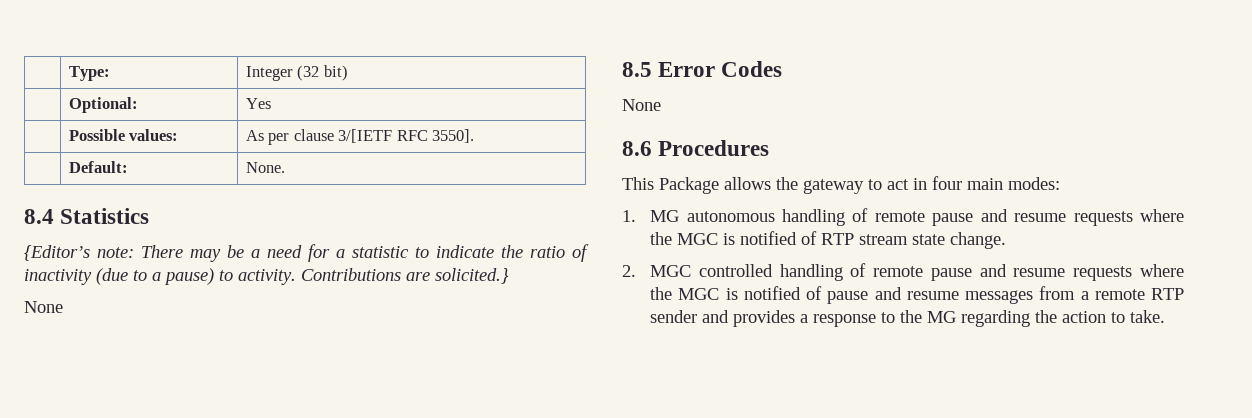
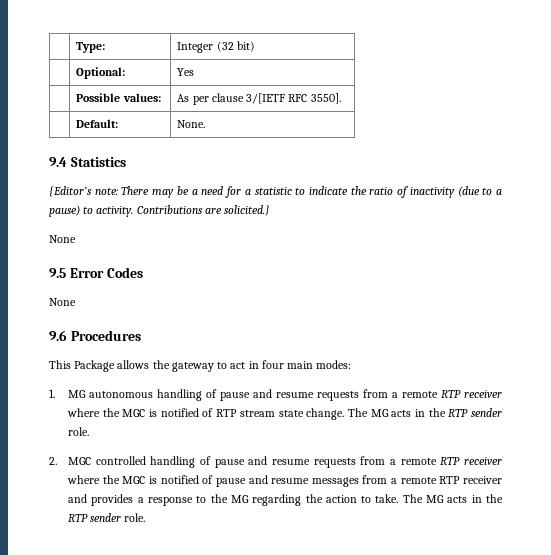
[24,209,54,224] 8.4 -> [49,157,67,167] 9.4
[622,62,652,77] 8.5 -> [49,268,66,278] 9.5
[622,141,652,156] 8.6 -> [49,330,67,341] 9.6
[874,209,1133,226] remote pause and resume requests -> [220,389,502,401] pause and resume requests from a remote RTP receiver
(1007, 240) none -> [347,408,502,417] [68,427,90,436] The MG acts in the RTP sender role.
[873,264,1133,281] remote pause and resume requests -> [214,456,503,468] pause and resume requests from a remote RTP receiver
[650,310,698,323] sender -> [462,476,502,484] receiver
(1166, 316) none -> [402,494,503,503] [68,513,146,522] The MG acts in the RTP sender role.

